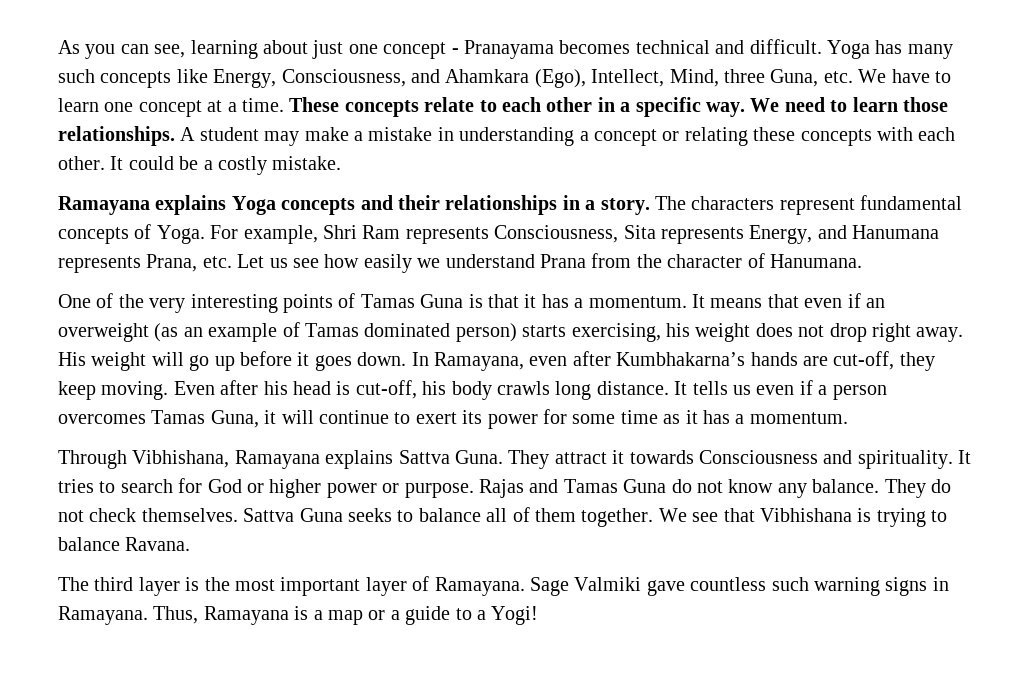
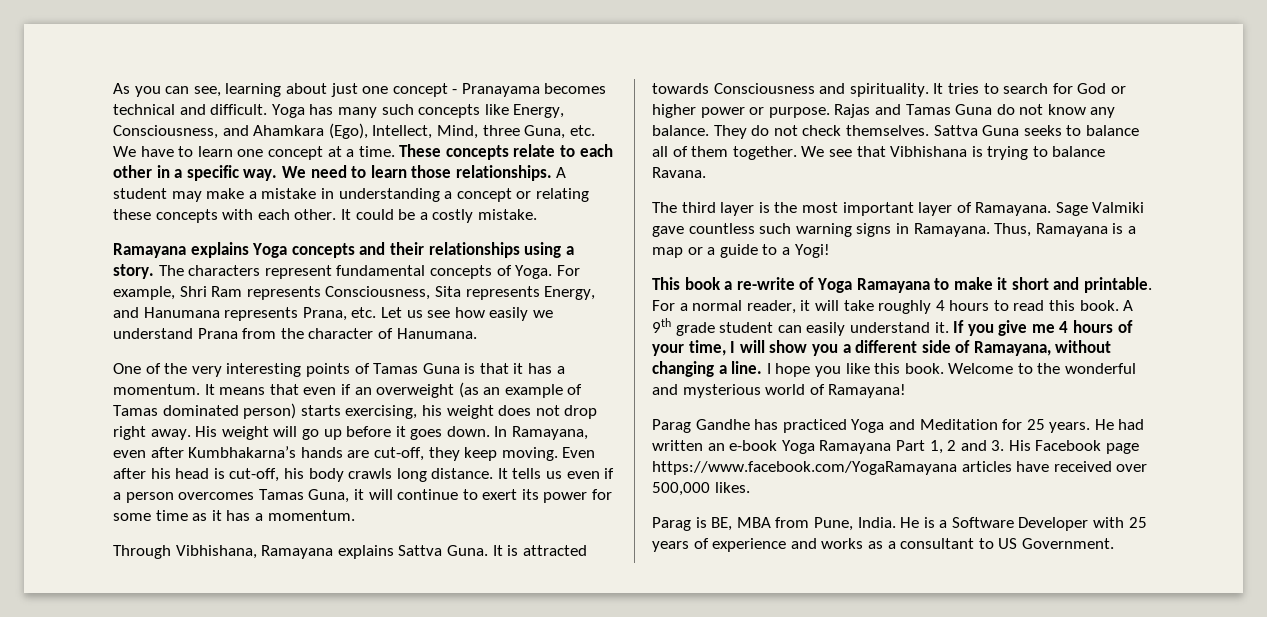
[562,195,580,210] in -> [524,242,562,258] using
[508,450,625,469] They attract it -> [492,545,587,556] It is attracted
(539, 615) none -> [652,277,1153,293] [652,300,1134,314] [652,318,1133,336] [652,340,1112,356] [652,361,1137,377] [652,384,907,398] [652,419,1145,433] [652,440,1140,454] [652,461,1148,475] [652,482,750,496] [652,517,1147,531] [652,538,1114,552] // This book a re-write of Yoga Ramayana to make it short and printable. For a normal reader, it will take roughly 4 hours to read this book. A 9th grade student can easily understand it. If you give me 4 hours of your time, I will show you a different side of Ramayana, without changing a line. I hope you like this book. Welcome to the wonderful and mysterious world of Ramayana! // Parag Gandhe has practiced Yoga and Meditation for 25 years. He had written an e-book Yoga Ramayana Part 1, 2 and 3. His Facebook page https://www.facebook.com/YogaRamayana articles have received over 500,000 likes. // Parag is BE, MBA from Pune, India. He is a Software Developer with 25 years of experience and works as a consultant to US Government.

